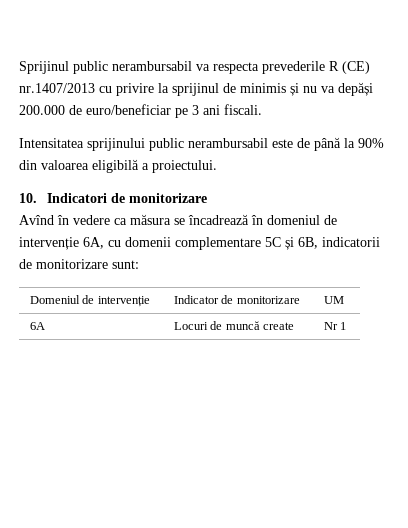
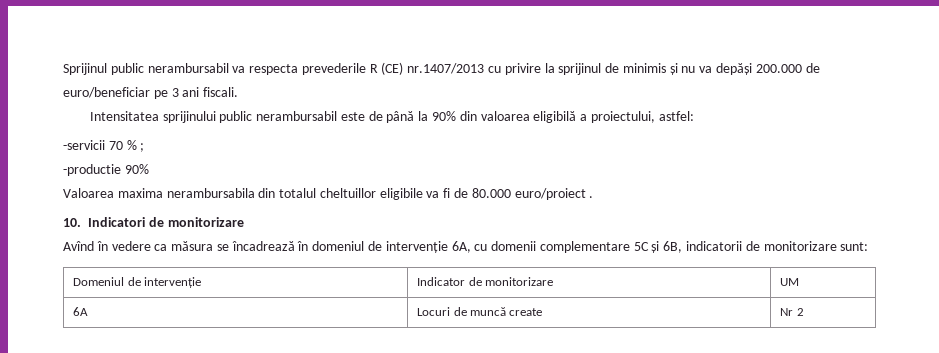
[152,160,217,173] proiectului. -> [590,111,694,123] [63,140,145,152] [63,164,149,176] [63,188,594,200] proiectului, astfel: // -servicii 70 % ; // -productie 90% // Valoarea maxima nerambursabila din totalul cheltuillor eligibile va fi de 80.000 euro/proiect .
[340,322,347,330] 1 -> [796,308,804,316] 2

